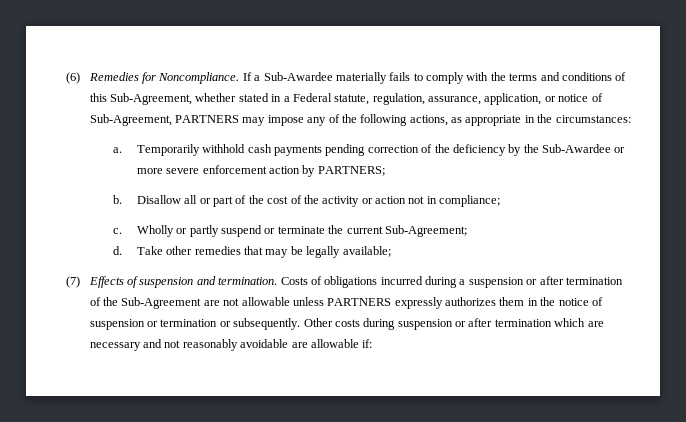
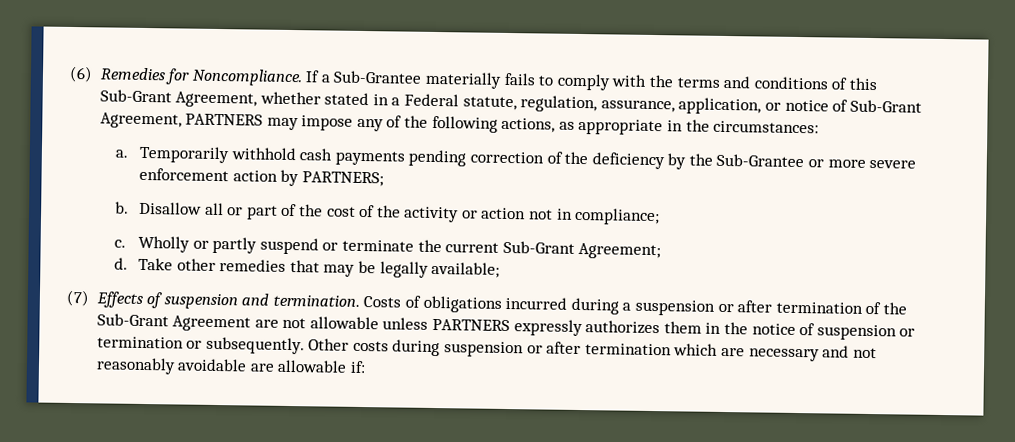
[263,72,333,81] Sub-Awardee -> [333,70,423,84] Sub-Grantee
[110,93,193,105] Sub-Agreement, -> [99,89,258,108] Sub-Grant Agreement,
[89,114,172,126] Sub-Agreement, -> [849,99,922,113] [99,112,182,129] Sub-Grant Agreement,
[542,144,612,153] Sub-Awardee -> [716,153,805,168] Sub-Grantee
[384,225,467,237] Sub-Agreement; -> [502,240,662,260] Sub-Grant Agreement;
[121,297,202,309] Sub-Agreement -> [96,313,252,332] Sub-Grant Agreement

